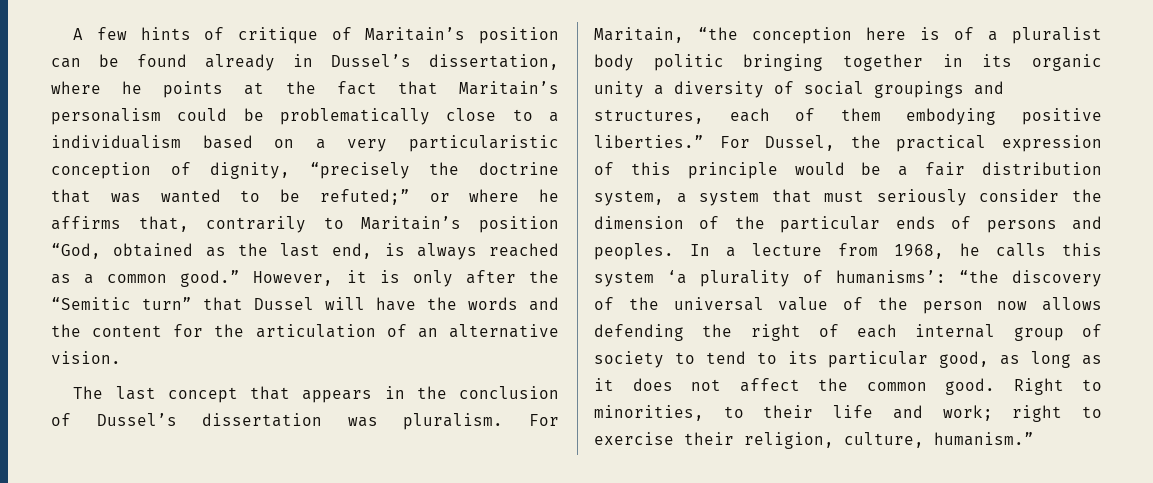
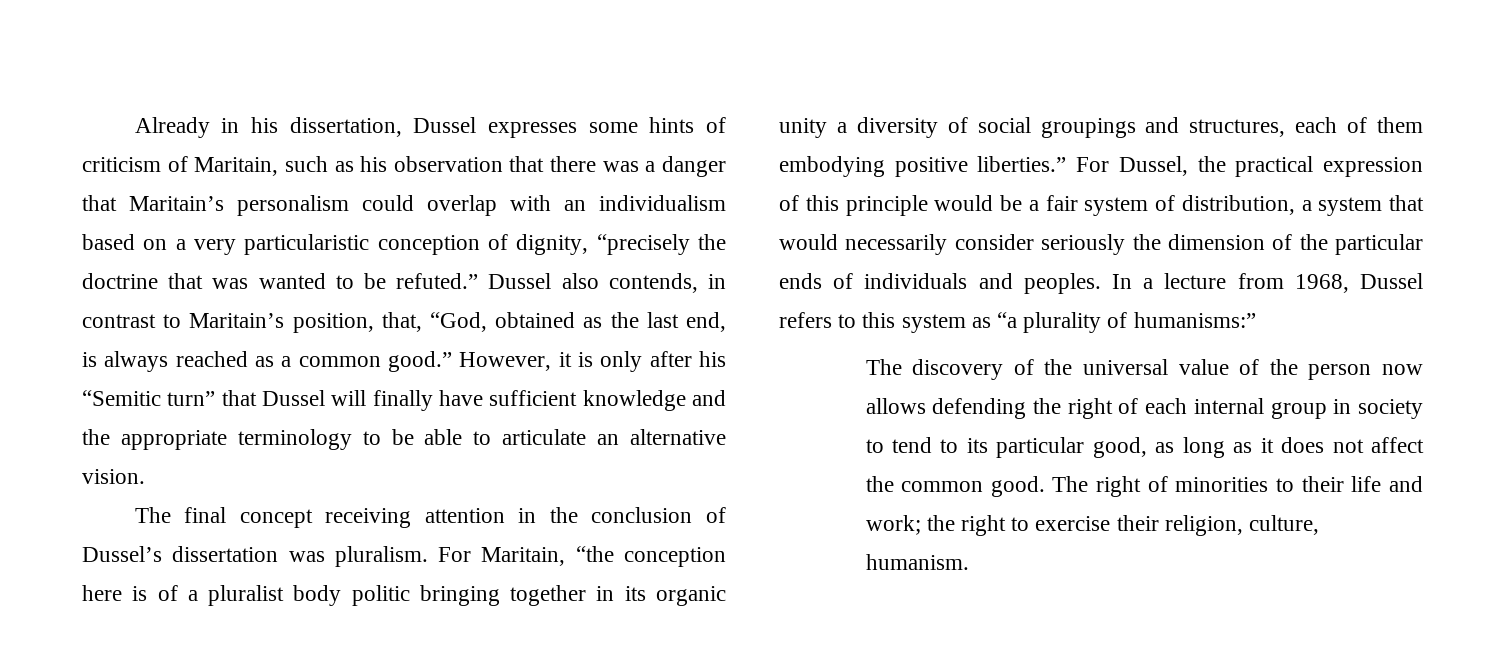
[73,27,559,44] [51,54,559,71] [51,81,559,98] [51,108,559,125] A few hints of critique of Maritain’s position can be found already in Dussel’s dissertation, where he points at the fact that Maritain’s personalism could be problematically close to a -> [134,117,726,138] [82,156,726,177] [82,195,586,216] Already in his dissertation, Dussel expresses some hints of criticism of Maritain, such as his observation that there was a danger that Maritain’s personalism could overlap with an
[319,189,559,205] [51,216,559,233] refuted;” or where he affirms that, contrarily to Maritain’s position -> [396,273,726,293] [82,312,422,333] refuted.” Dussel also contends, in contrast to Maritain’s position, that,
[528,270,559,283] the -> [699,351,726,367] his
[376,297,559,311] [51,324,407,338] have the words and the content for the articulation of -> [372,390,726,411] [82,429,587,450] finally have sufficient knowledge and the appropriate terminology to be able to articulate
[115,386,373,403] last concept that appears -> [184,507,505,528] final concept receiving attention
[982,162,1102,175] [594,189,1060,206] distribution system, a system that must seriously consider -> [1084,195,1424,216] [779,234,1126,255] system of distribution, a system that would necessarily consider seriously
[986,220,1057,233] persons -> [864,273,968,289] individuals
[960,243,1102,257] [594,270,999,287] he calls this system ‘a plurality of humanisms’: “the -> [1360,273,1423,289] [779,312,1256,333] [865,359,902,375] Dussel refers to this system as “a plurality of humanisms:” // The
[1082,324,1102,337] of -> [1333,399,1352,414] in
[1013,378,1102,395] [594,405,704,421] Right to minorities, -> [1052,476,1269,497] The right of minorities
(993, 413) none -> [926,515,955,531] the
[934,432,1034,446] humanism.” -> [865,554,969,570] humanism.

